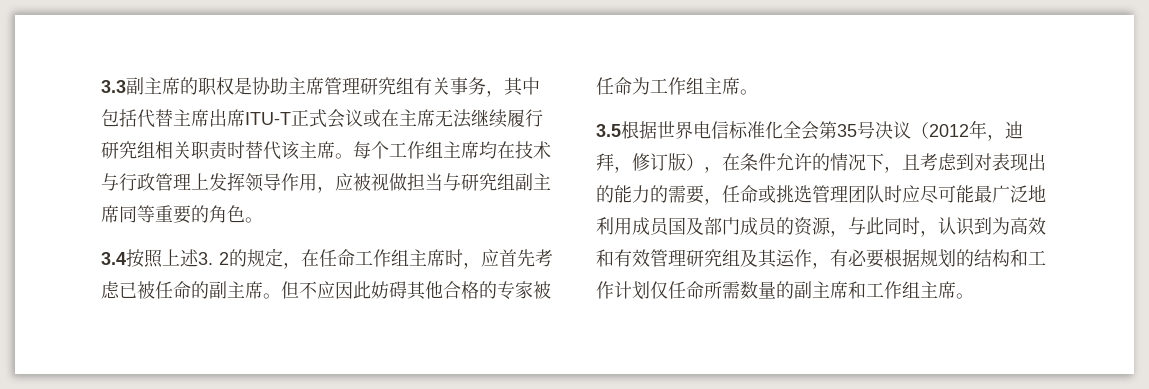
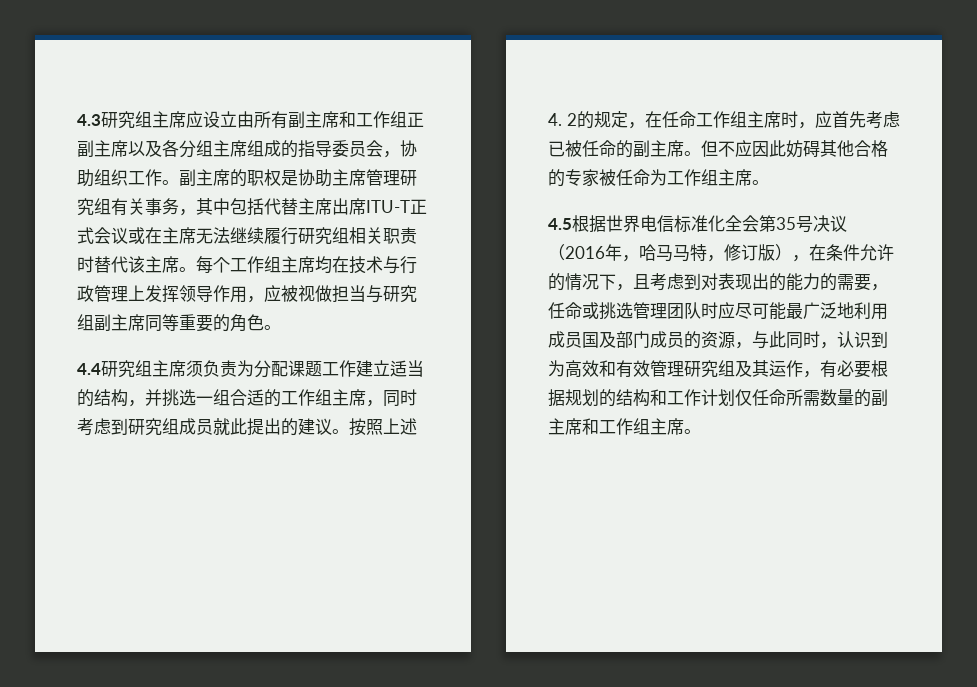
[101,80,126,93] 3.3 -> [77,111,424,129] [77,140,417,158] [77,169,179,187] 4.3研究组主席应设立由所有副主席和工作组正副主席以及各分组主席组成的指导委员会，协助组织工作。
[101,252,126,265] 3.4 -> [77,360,424,378] [77,389,417,407] [77,418,349,436] 4.4研究组主席须负责为分配课题工作建立适当的结构，并挑选一组合适的工作组主席，同时考虑到研究组成员就此提出的建议。
[198,252,213,265] 3. -> [548,113,562,126] 4.
[596,124,621,137] 3.5 -> [548,218,572,230] 4.5
[929,120,1023,141] [596,153,614,171] 2012年，迪拜 -> [565,244,707,262] 2016年，哈马马特

